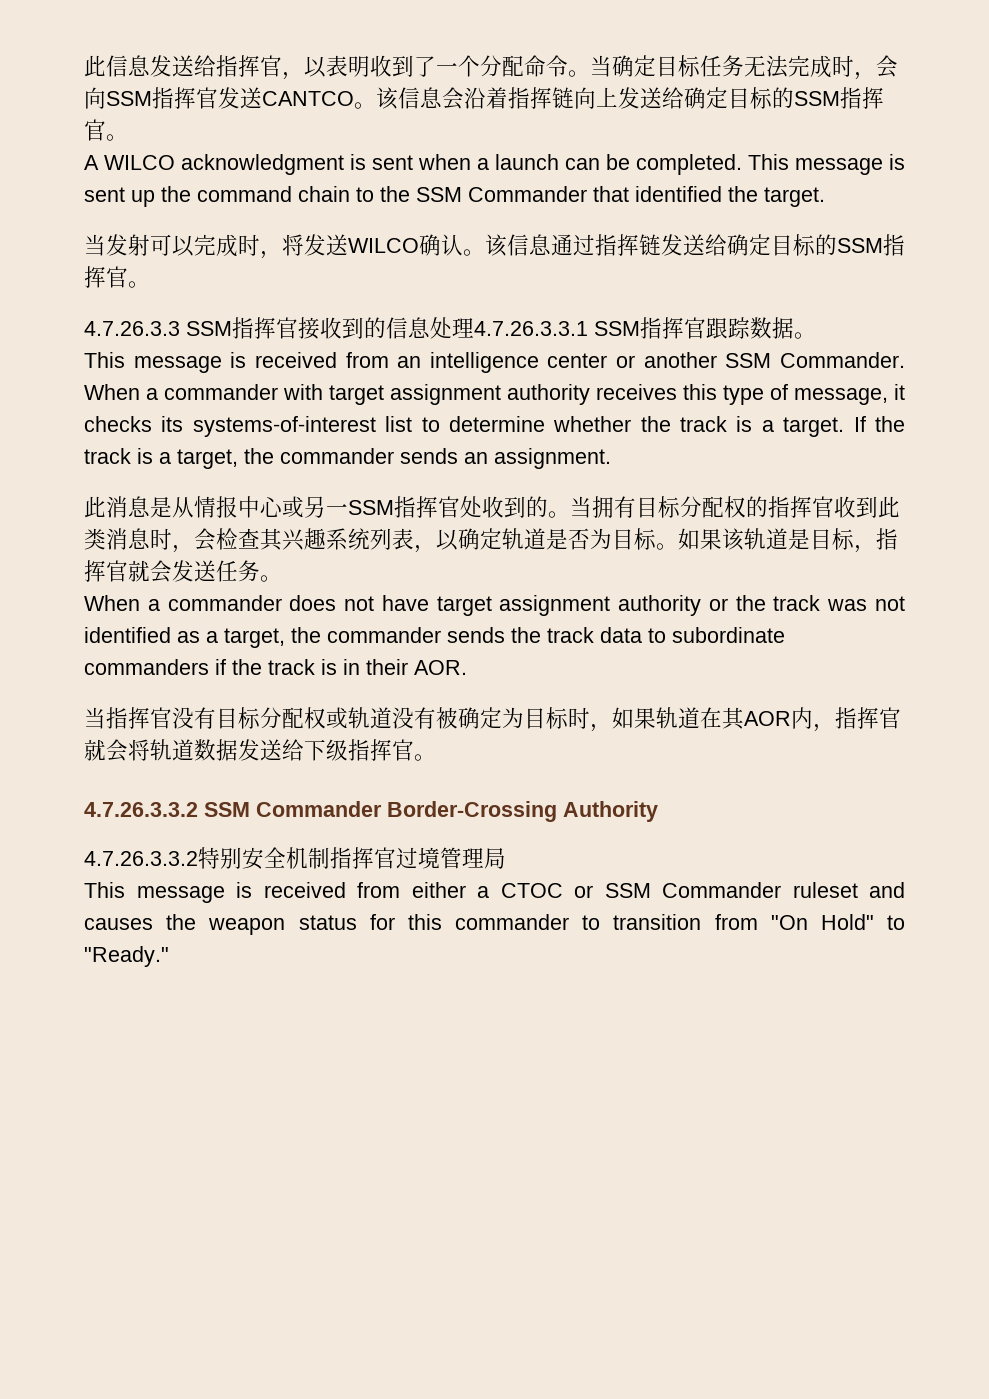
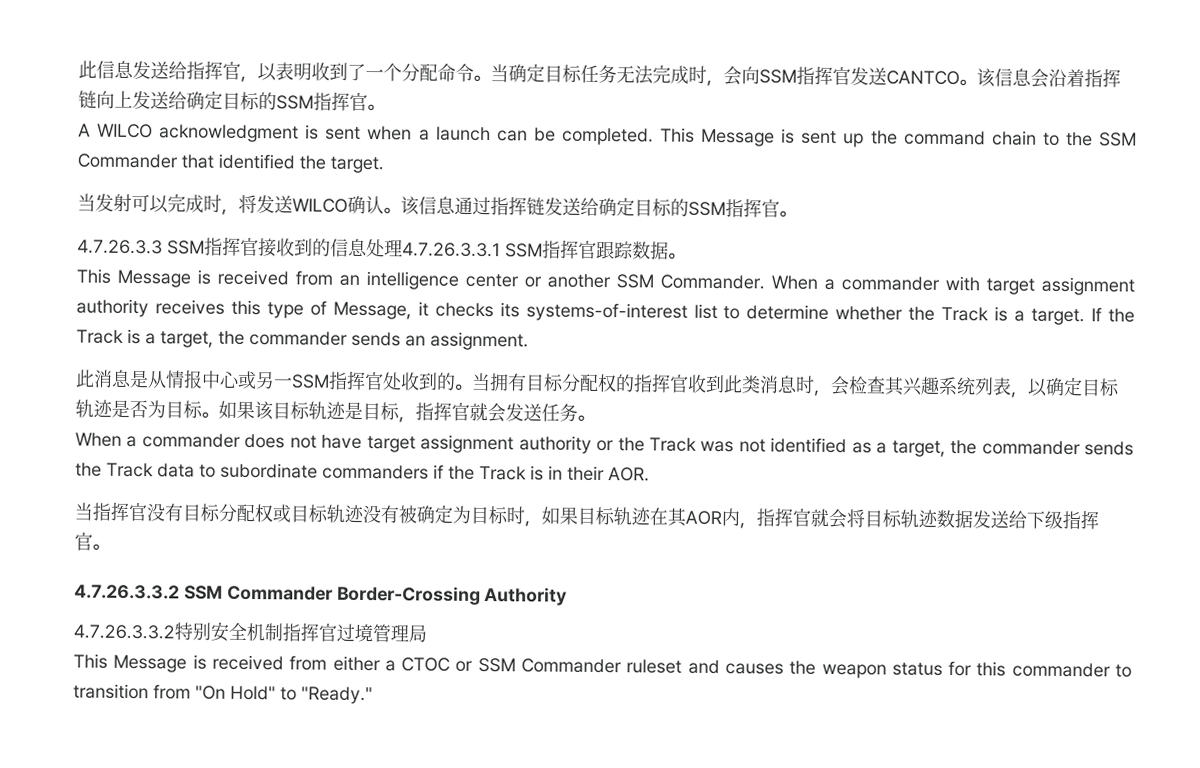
[795,158,883,175] message -> [701,128,776,147] Message
[133,356,222,373] message -> [117,269,191,288] Message
[794,388,888,405] message, -> [332,301,412,320] Message,
[680,416,728,432] track -> [941,306,990,322] Track
[84,448,131,464] track -> [76,329,124,344] Track
[502,528,546,550] 轨道 -> [1081,378,1120,397] [75,399,113,418] 目标轨迹
[744,528,788,550] 轨道 -> [272,401,346,420] 目标轨迹
[773,595,821,611] track -> [648,437,697,452] Track
[547,627,594,643] track -> [106,462,154,478] Track
[268,659,315,675] track -> [479,465,527,481] Track
[348,707,392,729] 轨道 -> [290,504,364,523] 目标轨迹
[656,707,700,729] 轨道 -> [577,506,651,526] 目标轨迹
[150,739,194,761] 轨道 -> [864,509,938,528] 目标轨迹
[136,886,225,903] message -> [113,654,188,673] Message

